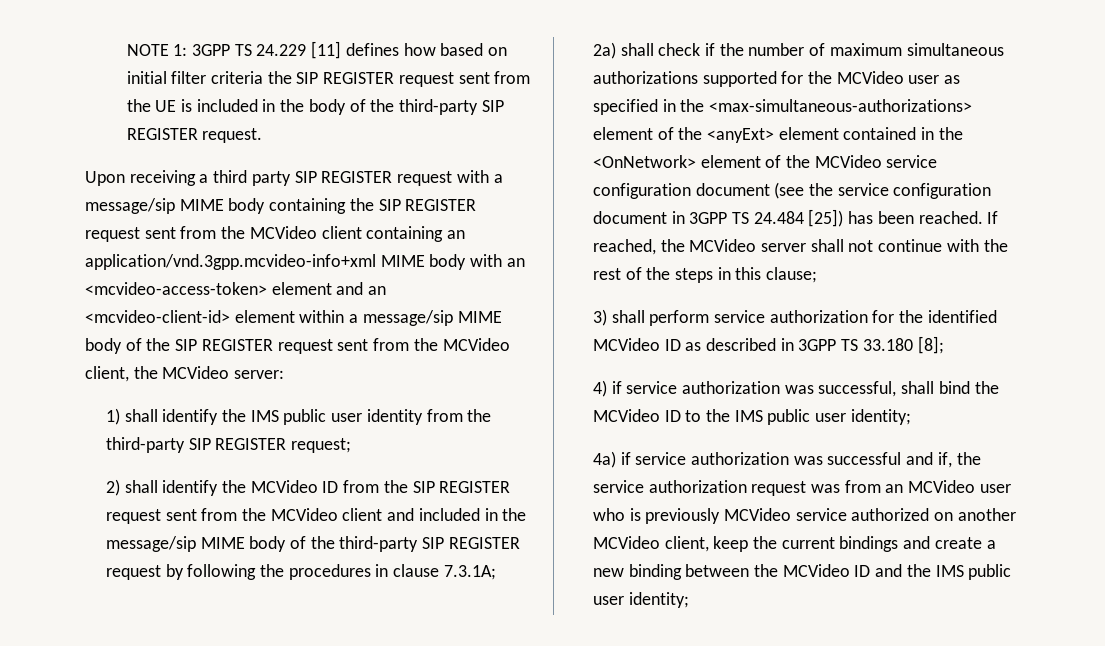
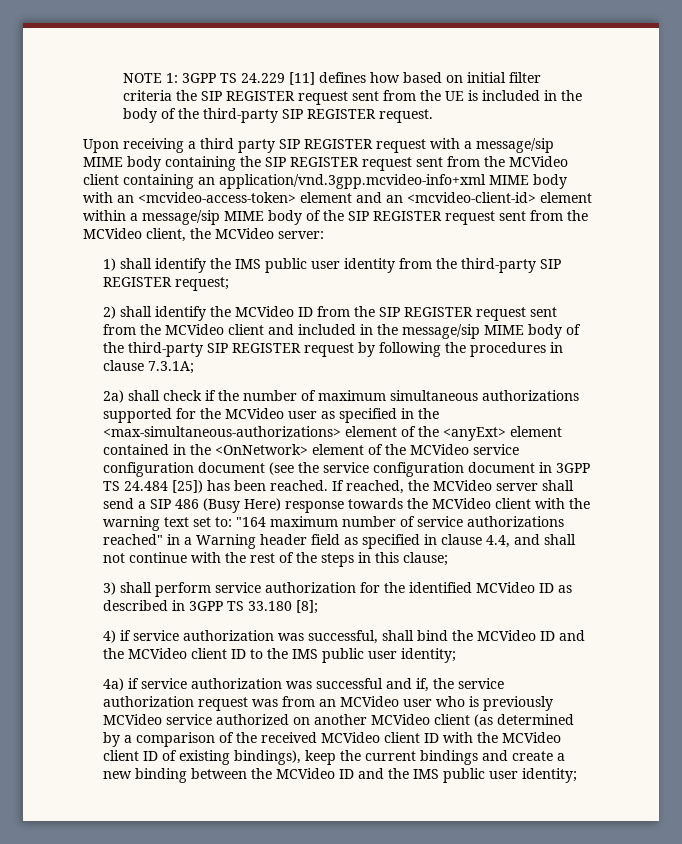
(844, 245) none -> [102,498,590,513] [102,516,564,531] [102,534,576,549] send a SIP 486 (Busy Here) response towards the MCVideo client with the warning text set to: "164 maximum number of service authorizations reached" in a Warning header field as specified in clause 4.4, and shall
(681, 416) none -> [558,630,585,641] [102,648,246,659] and the MCVideo client ID
[664,536,709,552] client, -> [433,714,574,727] [102,732,561,747] [102,750,301,765] client (as determined by a comparison of the received MCVideo client ID with the MCVideo client ID of existing bindings),

